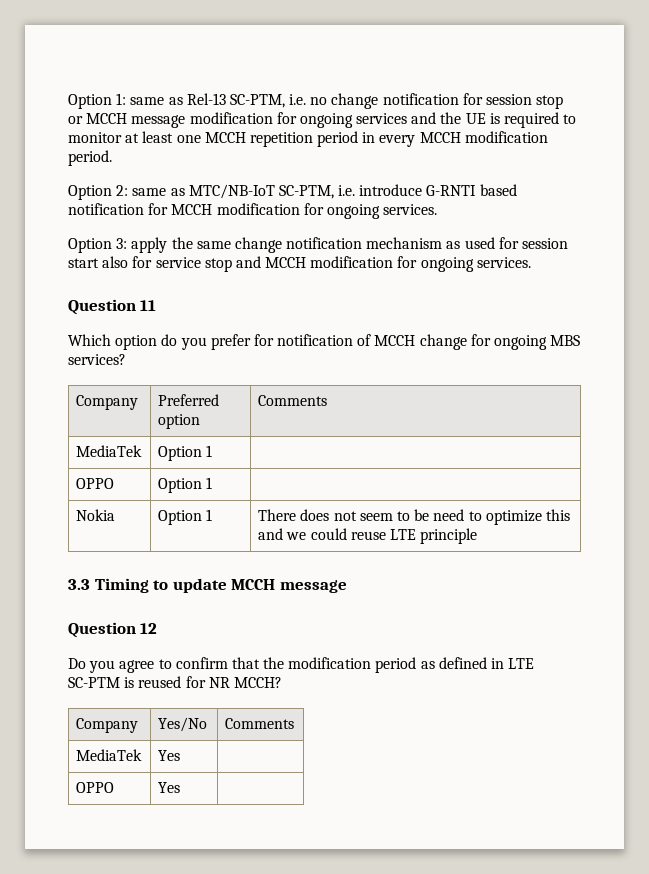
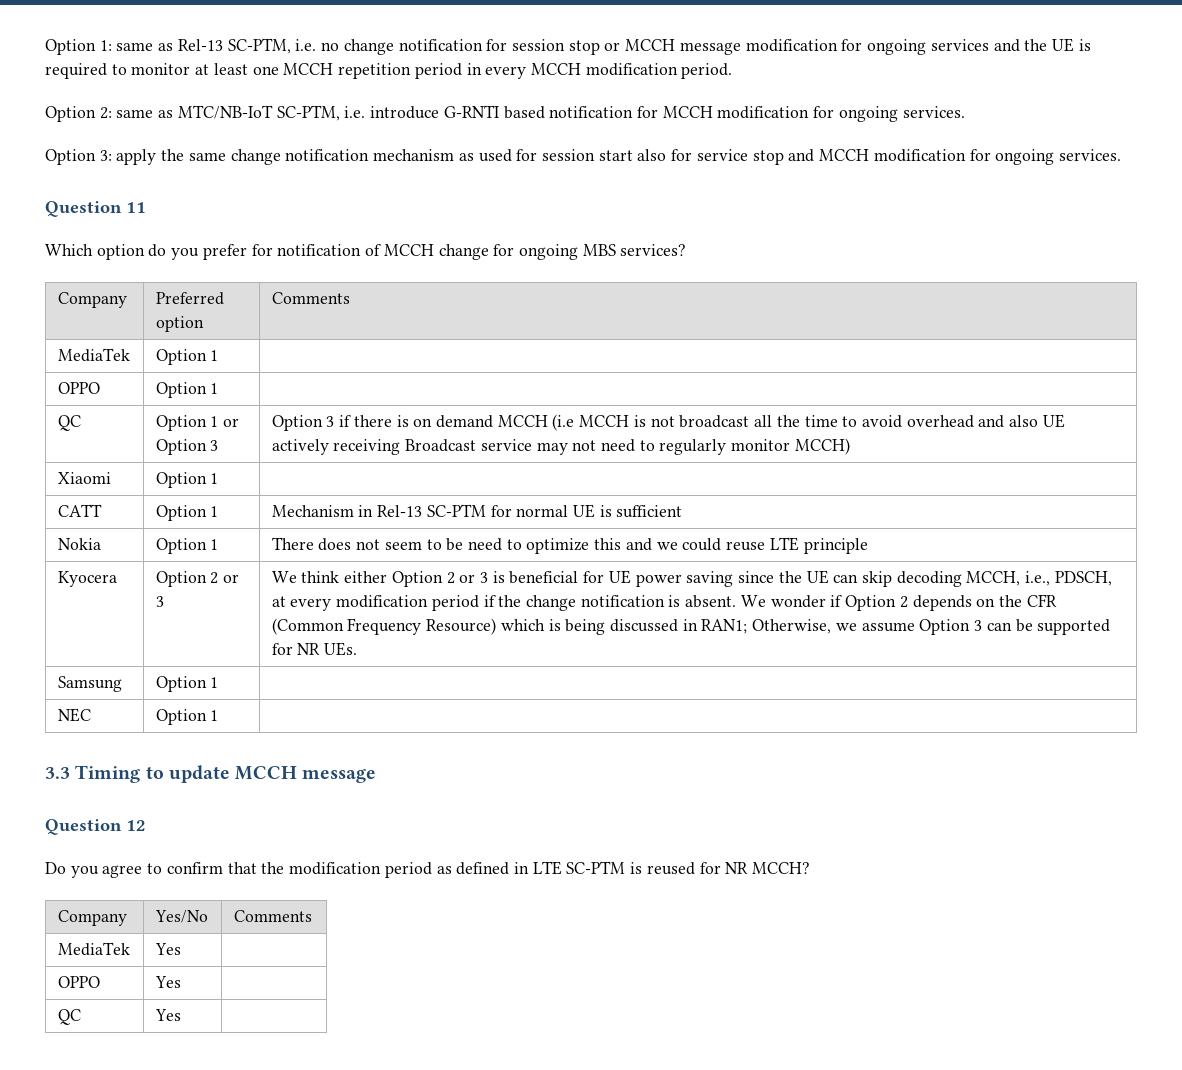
(213, 483) none -> [57,415,81,431] [155,415,240,431] [155,439,219,455] [271,414,1065,431] [271,438,850,455] [57,472,111,484] [155,472,219,488] [57,504,102,517] [155,505,219,521] [271,504,683,518] // QC | Option 1 or Option 3 | Option 3 if there is on demand MCCH (i.e MCCH is not broadcast all the time to avoid overhead and also UE actively receiving Broadcast service may not need to regularly monitor MCCH) // Xiaomi | Option 1 | // CATT | Option 1 | Mechanism in Rel-13 SC-PTM for normal UE is sufficient
(478, 536) none -> [57,571,117,587] [155,571,240,587] [155,596,164,607] [271,570,1112,587] [271,594,1057,611] [271,618,1111,635] [271,642,358,656] [57,676,122,692] [155,676,219,692] [57,708,91,722] [155,709,219,725] // Kyocera | Option 2 or 3 | We think either Option 2 or 3 is beneficial for UE power saving since the UE can skip decoding MCCH, i.e., PDSCH, at every modification period if the change notification is absent. We wonder if Option 2 depends on the CFR (Common Frequency Resource) which is being discussed in RAN1; Otherwise, we assume Option 3 can be supported for NR UEs. // Samsung | Option 1 | // NEC | Option 1 |
(181, 787) none -> [57,1009,81,1025] [154,1009,181,1021] // QC | Yes |

